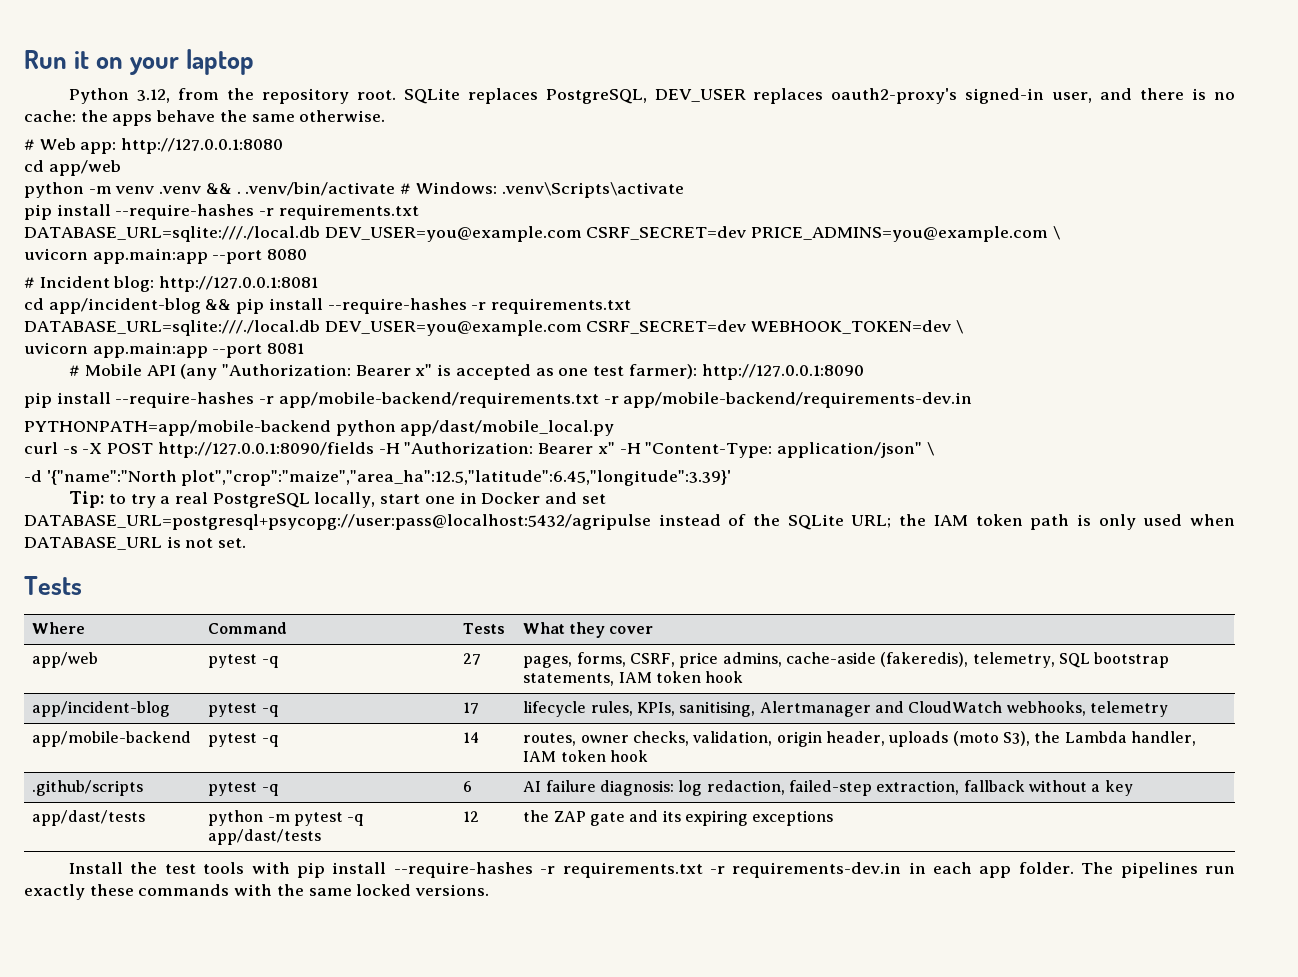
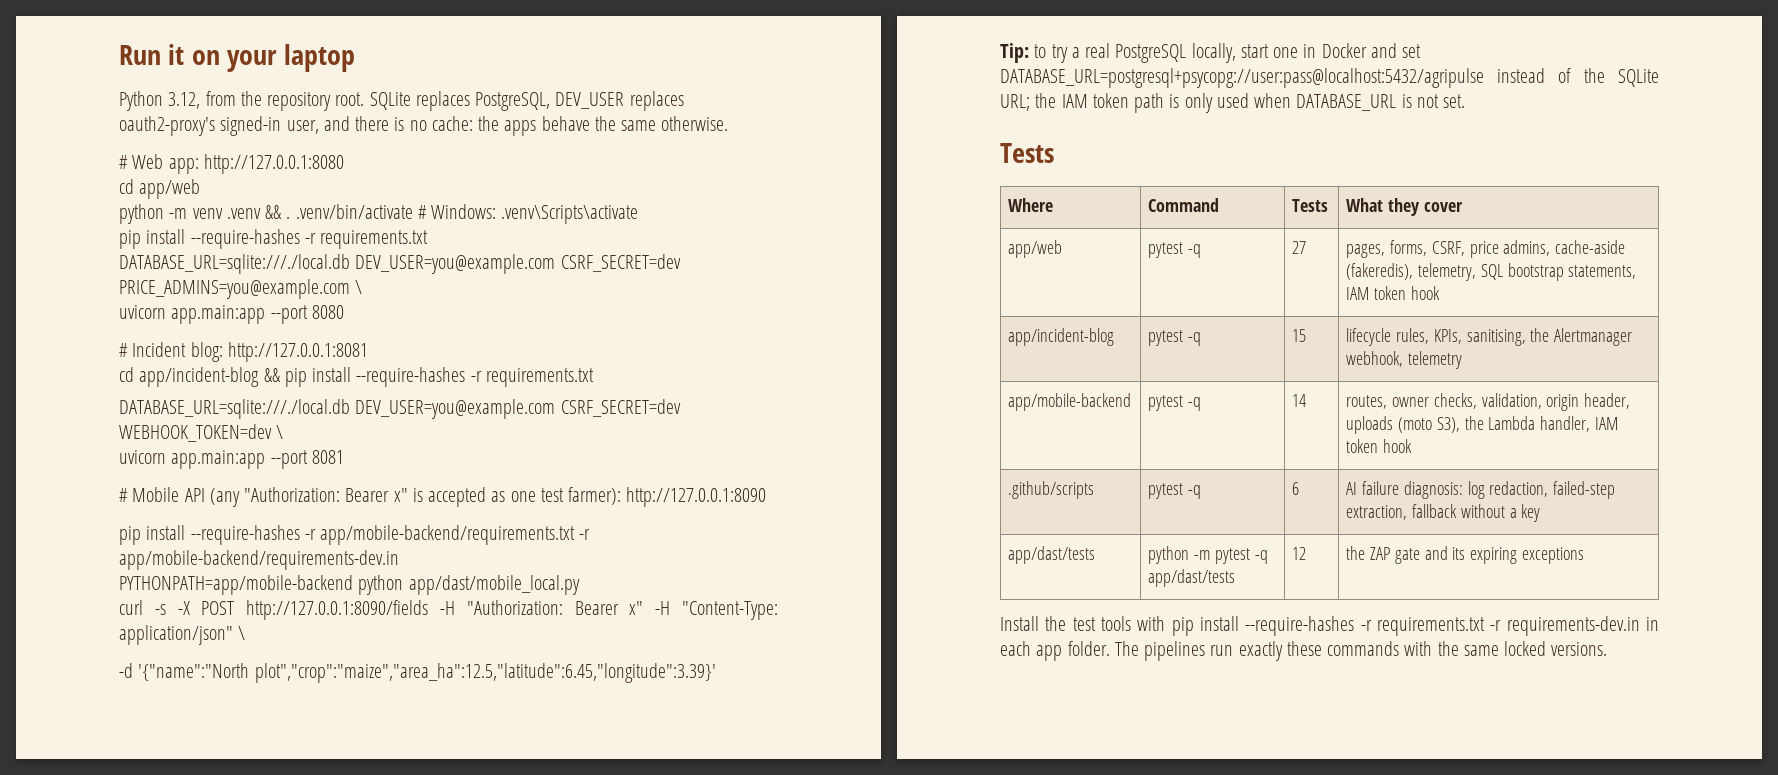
[463,702,480,714] 17 -> [1292,329,1307,342] 15
[759,701,1086,717] Alertmanager and CloudWatch webhooks, -> [1530,328,1633,346] [1346,351,1404,367] the Alertmanager webhook,

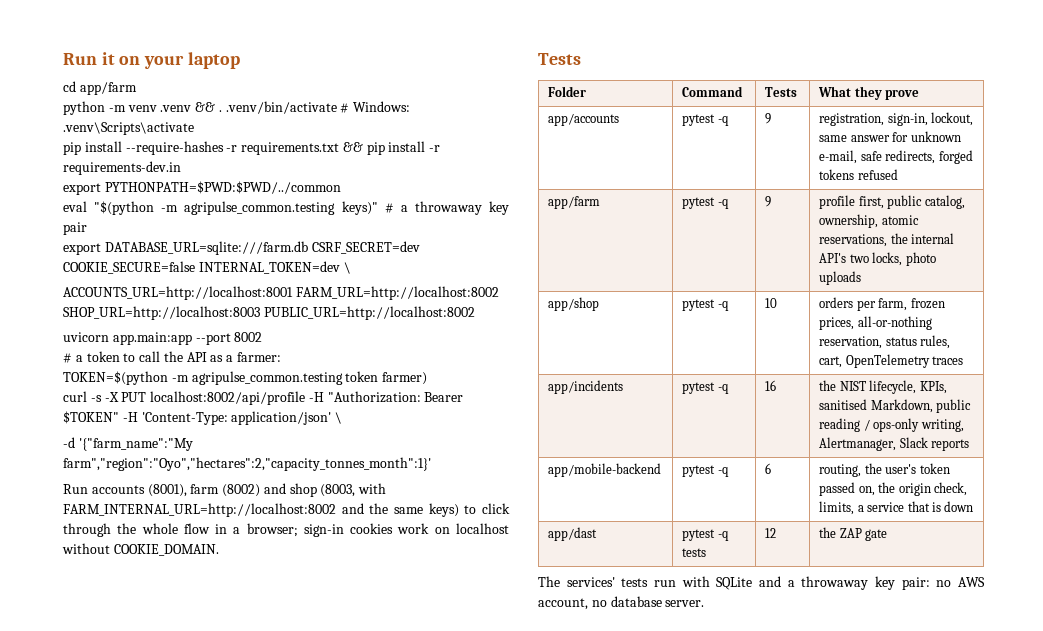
[119,91,684,111] [119,116,729,136] [119,154,344,174] [119,179,201,199] // Python 3.12, from the repository root. SQLite replaces PostgreSQL, DEV_USER replaces oauth2-proxy's signed-in user, and there is no cache: the apps behave the same otherwise. // # Web app: http://127.0.0.1:8080 // cd app/web -> [63,81,137,95] // cd app/farm
[119,254,681,274] [119,279,363,299] [119,305,344,324] [119,342,368,362] [119,367,594,387] [119,399,681,419] [119,424,284,442] [119,450,344,469] [119,487,767,507] [119,525,591,545] [119,550,399,570] [119,575,580,595] // DATABASE_URL=sqlite:///./local.db DEV_USER=you@example.com CSRF_SECRET=dev PRICE_ADMINS=you@example.com \ // uvicorn app.main:app --port 8080 // # Incident blog: http://127.0.0.1:8081 // cd app/incident-blog && pip install --require-hashes -r requirements.txt // DATABASE_URL=sqlite:///./local.db DEV_USER=you@example.com CSRF_SECRET=dev WEBHOOK_TOKEN=dev \ // uvicorn app.main:app --port 8081 // # Mobile API (any "Authorization: Bearer x" is accepted as one test farmer): http://127.0.0.1:8090 // pip install --require-hashes -r app/mobile-backend/requirements.txt -r app/mobile-backend/requirements-dev.in // PYTHONPATH=app/mobile-backend python app/dast/mobile_local.py -> [342,141,441,155] [63,161,181,175] [63,181,341,195] [63,201,509,215] [63,222,87,235] [63,241,420,255] [63,261,351,274] [63,286,499,300] [63,306,475,320] [63,332,263,345] [63,351,282,363] [63,371,428,385] && pip install -r requirements-dev.in // export PYTHONPATH=$PWD:$PWD/../common // eval "$(python -m agripulse_common.testing keys)" # a throwaway key pair // export DATABASE_URL=sqlite:///farm.db CSRF_SECRET=dev COOKIE_SECURE=false INTERNAL_TOKEN=dev \ // ACCOUNTS_URL=http://localhost:8001 FARM_URL=http://localhost:8002 SHOP_URL=http://localhost:8003 PUBLIC_URL=http://localhost:8002 // uvicorn app.main:app --port 8002 // # a token to call the API as a farmer: // TOKEN=$(python -m agripulse_common.testing token farmer)
[201,600,429,620] POST http://127.0.0.1:8090/fields -> [121,391,306,405] PUT localhost:8002/api/profile
[629,601,779,620] [119,625,246,645] [119,663,716,683] [1000,43,1422,63] [1000,68,1659,88] [1000,93,1466,113] x" -H "Content-Type: application/json" \ // -d '{"name":"North plot","crop":"maize","area_ha":12.5,"latitude":6.45,"longitude":3.39}' // Tip: to try a real PostgreSQL locally, start one in Docker and set DATABASE_URL=postgresql+psycopg://user:pass@localhost:5432/agripulse instead of the SQLite URL; the IAM token path is only used when DATABASE_URL is not set. -> [63,411,343,425] [63,437,193,451] [63,457,431,471] [63,483,387,497] [63,503,511,517] [63,523,509,537] [62,543,219,556] $TOKEN" -H 'Content-Type: application/json' \ // -d '{"farm_name":"My farm","region":"Oyo","hectares":2,"capacity_tonnes_month":1}' // Run accounts (8001), farm (8002) and shop (8003, with FARM_INTERNAL_URL=http://localhost:8002 and the same keys) to click through the whole flow in a browser; sign-in cookies work on localhost without COOKIE_DOMAIN.
[1008,198,1054,212] Where -> [548,86,587,97] Folder
[1423,202,1463,212] [1008,240,1063,258] [1148,242,1202,258] [1292,241,1307,254] [1346,240,1626,258] [1346,263,1637,281] [1346,286,1440,300] [1008,328,1115,346] [1148,330,1202,346] [1292,329,1307,342] [1346,328,1633,346] [1346,351,1463,369] [1008,393,1132,411] [1148,395,1202,411] [1292,394,1307,407] [1346,393,1631,411] [1346,416,1618,434] [1346,439,1413,453] [1008,481,1095,499] [1148,483,1202,499] [1292,482,1300,495] [1346,481,1616,499] [1346,504,1541,522] [1008,546,1096,564] [1148,546,1268,564] [1148,569,1236,587] [1292,547,1307,560] [1346,546,1584,564] [1000,616,1659,636] [1000,641,1608,661] cover // app/web | pytest -q | 27 | pages, forms, CSRF, price admins, cache-aside (fakeredis), telemetry, SQL bootstrap statements, IAM token hook // app/incident-blog | pytest -q | 15 | lifecycle rules, KPIs, sanitising, the Alertmanager webhook, telemetry // app/mobile-backend | pytest -q | 14 | routes, owner checks, validation, origin header, uploads (moto S3), the Lambda handler, IAM token hook // .github/scripts | pytest -q | 6 | AI failure diagnosis: log redaction, failed-step extraction, fallback without a key // app/dast/tests | python -m pytest -q app/dast/tests | 12 | the ZAP gate and its expiring exceptions // Install the test tools with pip install --require-hashes -r requirements.txt -r requirements-dev.in in each app folder. The pipelines run exactly these commands with the same locked versions. -> [885,90,920,100] [548,113,620,126] [682,114,729,126] [765,113,772,124] [819,112,974,126] [819,131,961,142] [819,150,973,164] [819,169,898,180] [548,196,601,209] [682,197,729,209] [765,196,772,207] [819,195,965,209] [819,214,919,228] [819,233,955,247] [819,252,936,266] [819,271,862,285] [548,297,600,311] [682,299,729,311] [765,298,778,308] [819,297,945,311] [819,316,932,330] [819,335,951,349] [819,354,964,368] [548,380,624,394] [682,382,729,394] [765,380,777,391] [819,380,947,394] [819,399,972,413] [819,418,964,432] [819,437,970,451] [548,463,662,477] [682,465,729,477] [765,463,772,474] [819,463,950,477] [819,482,967,496] [819,501,974,515] [548,527,598,541] [682,529,729,541] [682,548,707,557] [765,528,777,538] [819,527,888,541] [538,576,985,590] [538,596,705,610] prove // app/accounts | pytest -q | 9 | registration, sign-in, lockout, same answer for unknown e-mail, safe redirects, forged tokens refused // app/farm | pytest -q | 9 | profile first, public catalog, ownership, atomic reservations, the internal API's two locks, photo uploads // app/shop | pytest -q | 10 | orders per farm, frozen prices, all-or-nothing reservation, status rules, cart, OpenTelemetry traces // app/incidents | pytest -q | 16 | the NIST lifecycle, KPIs, sanitised Markdown, public reading / ops-only writing, Alertmanager, Slack reports // app/mobile-backend | pytest -q | 6 | routing, the user's token passed on, the origin check, limits, a service that is down // app/dast | pytest -q tests | 12 | the ZAP gate // The services' tests run with SQLite and a throwaway key pair: no AWS account, no database server.

